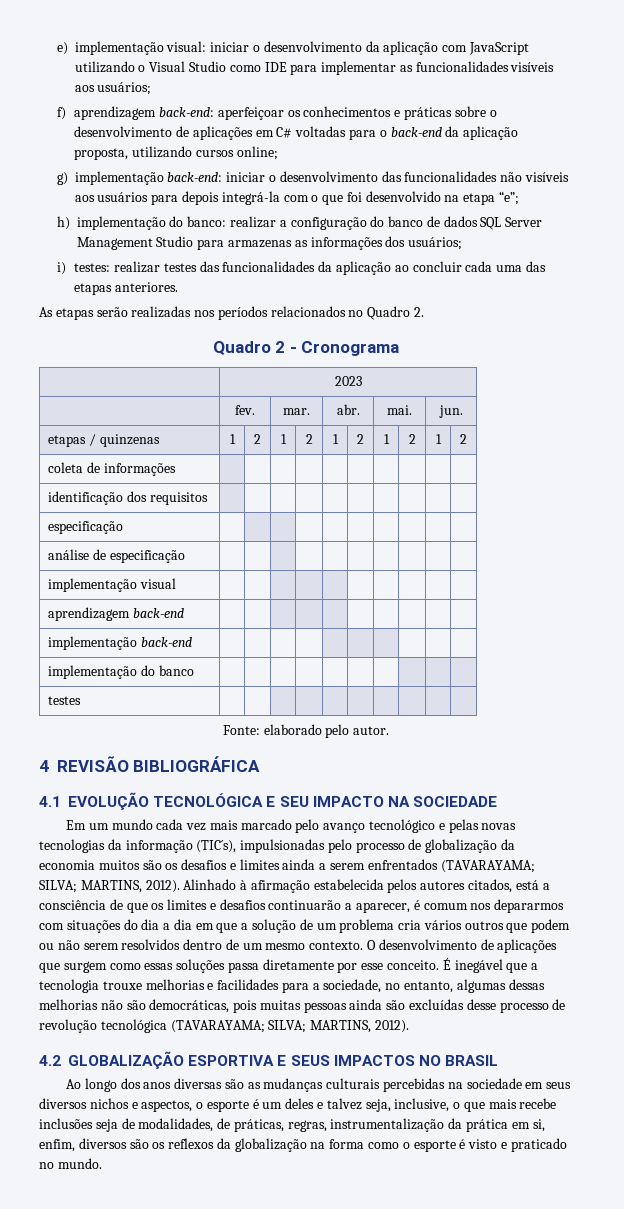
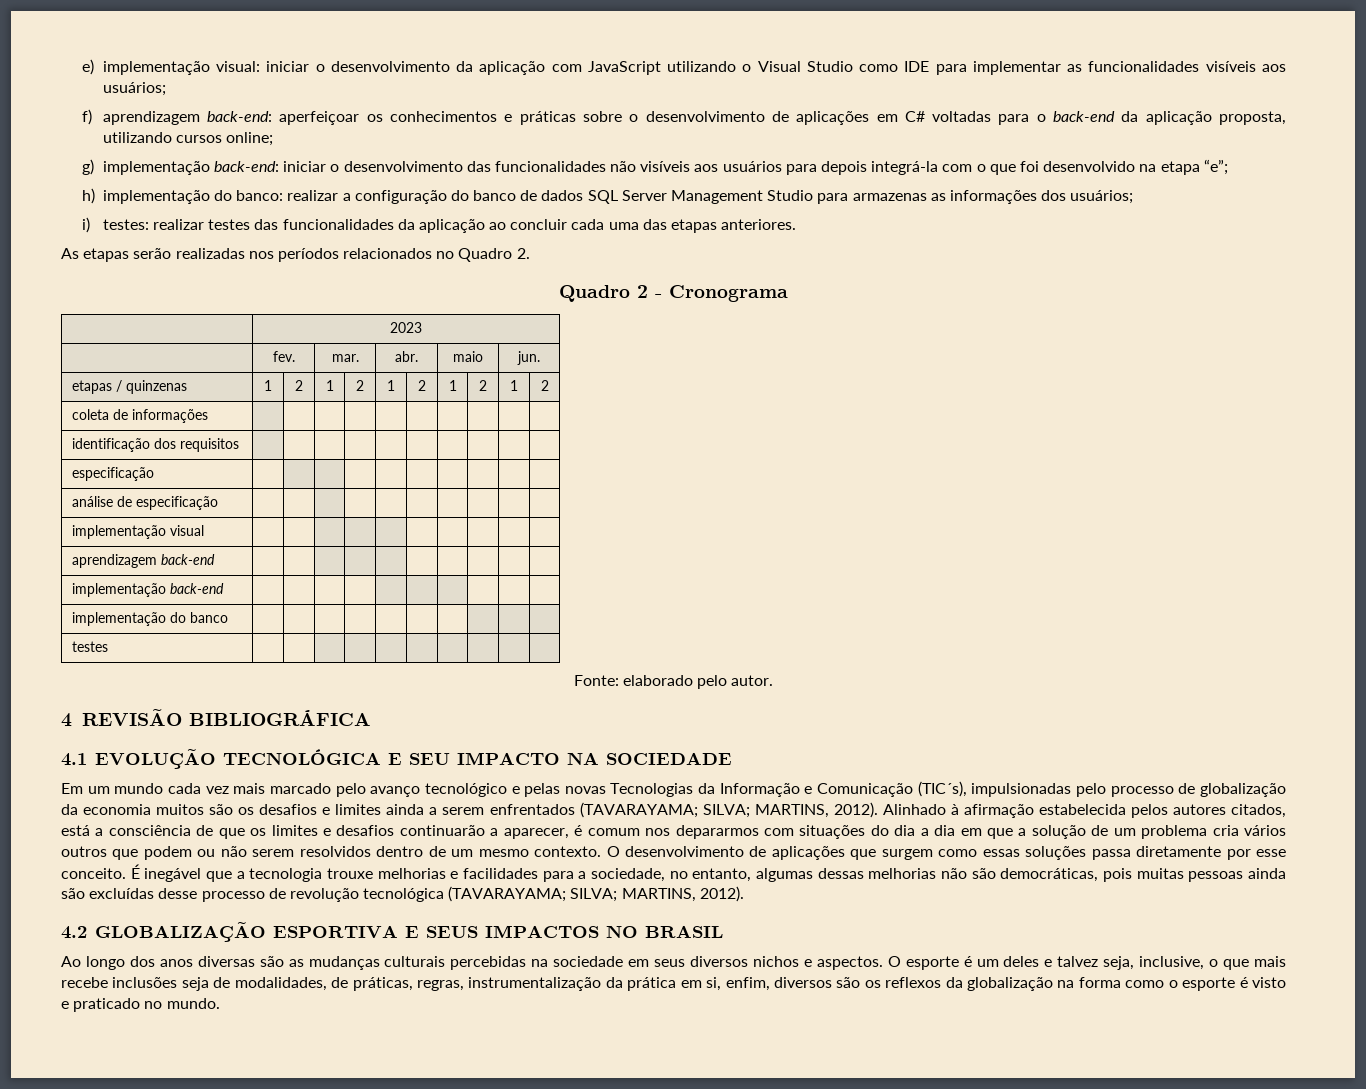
[387,405,412,415] mai. -> [453,351,483,362] maio
[39,839,193,853] tecnologias da informação -> [610,783,914,797] Tecnologias da Informação e Comunicação
[141,1100,204,1112] aspectos, o -> [816,956,901,970] aspectos. O

